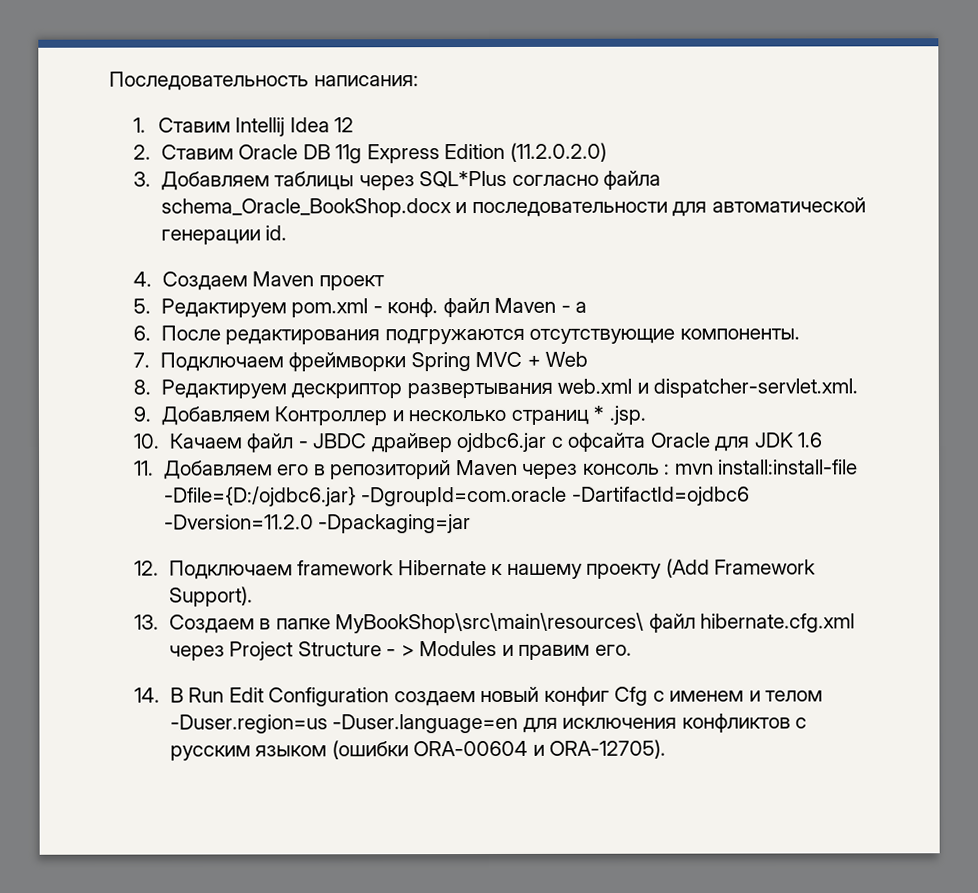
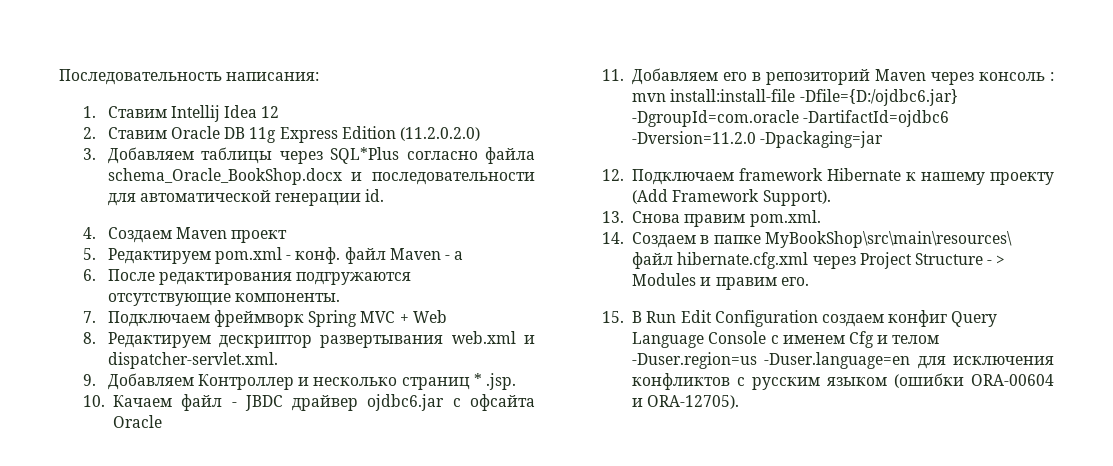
[288,352,407,372] фреймворки -> [214,310,305,327] фреймворк
[714,432,824,452] для JDK 1.6 -> (163, 421) none
(160, 622) none -> [632,210,821,227] [602,232,625,244] Снова правим pom.xml. // 14.
[134,687,161,703] 14. -> [602,311,625,323] 15.
[480,686,649,706] новый конфиг Cfg -> [888,310,998,327] [632,331,767,348] конфиг Query Language Console
(745, 696) none -> [848,331,874,348] Cfg

